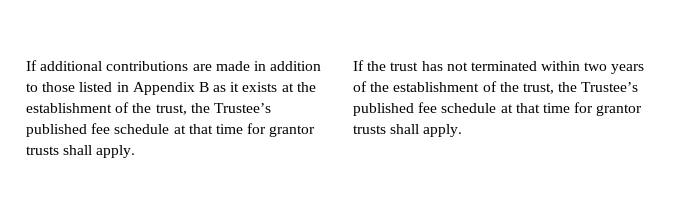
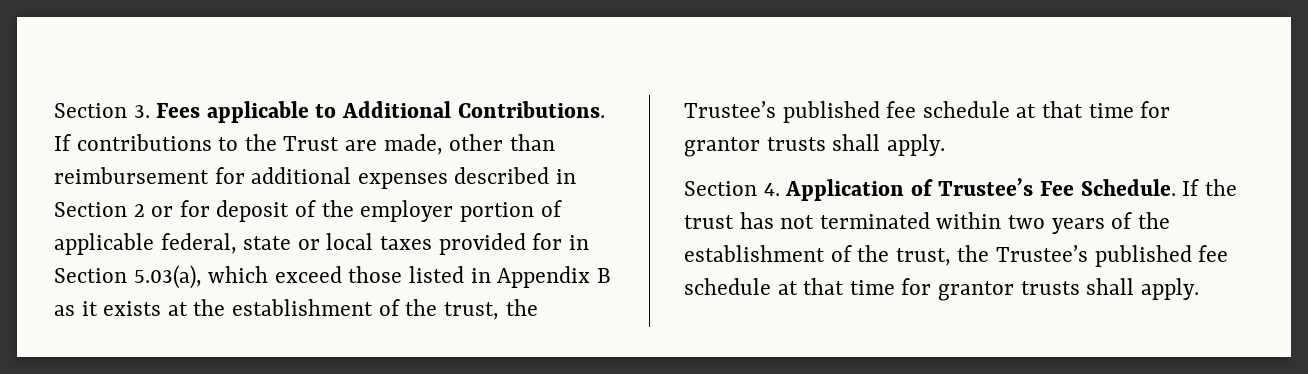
[26,60,322,71] [26,83,38,92] If additional contributions are made in addition to -> [54,101,605,123] [54,134,555,155] [54,167,577,189] [54,200,562,222] [54,233,589,255] [54,265,342,289] Section 3. Fees applicable to Additional Contributions. If contributions to the Trust are made, other than reimbursement for additional expenses described in Section 2 or for deposit of the employer portion of applicable federal, state or local taxes provided for in Section 5.03(a), which exceed
(136, 151) none -> [684,178,1176,201] Section 4. Application of Trustee’s Fee Schedule.

